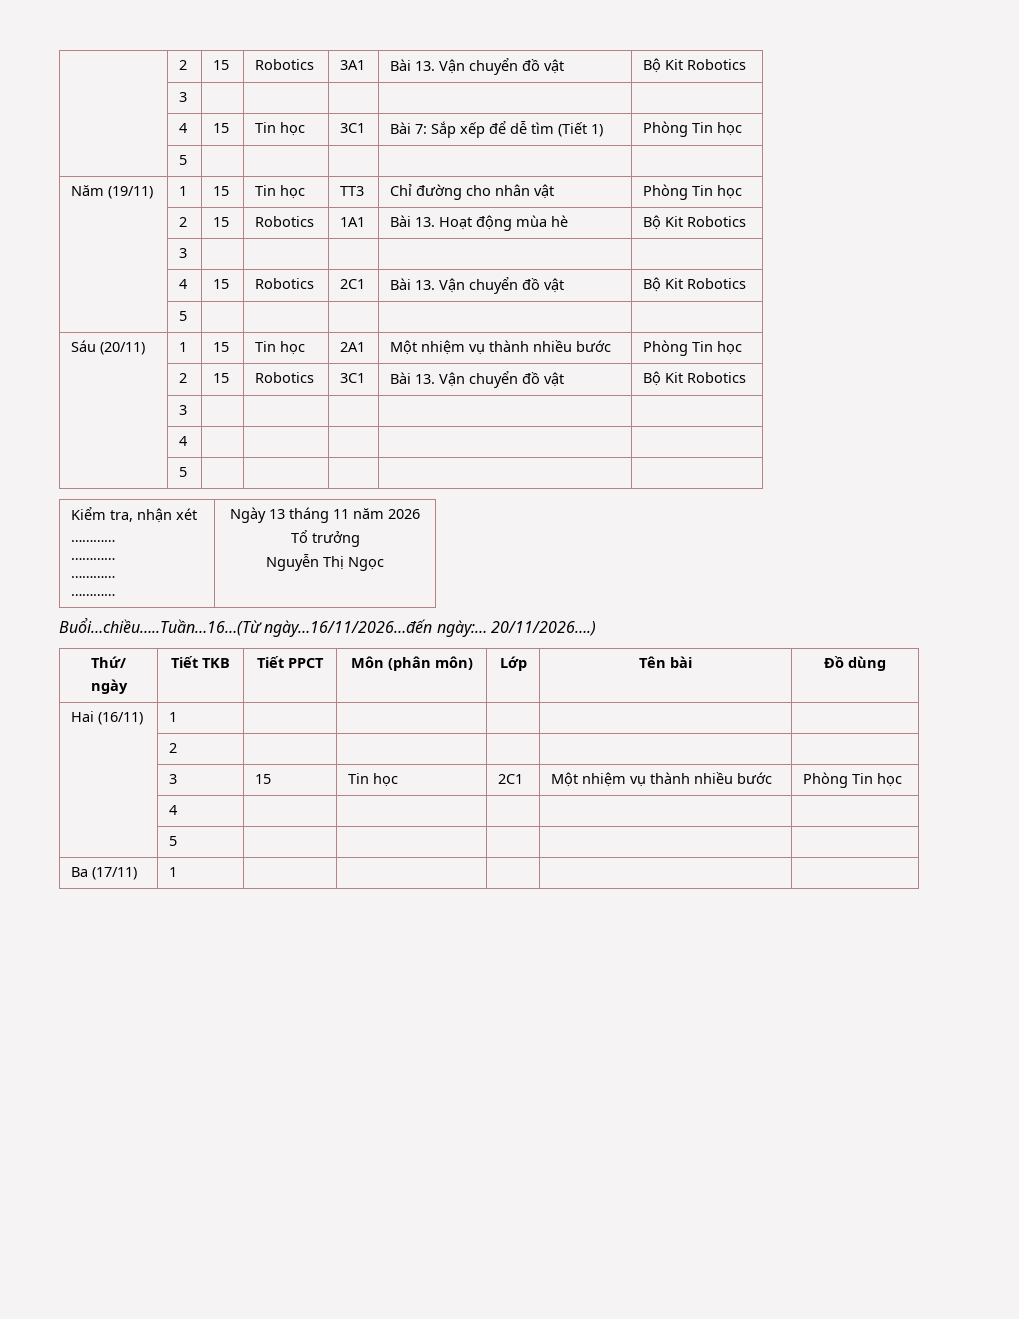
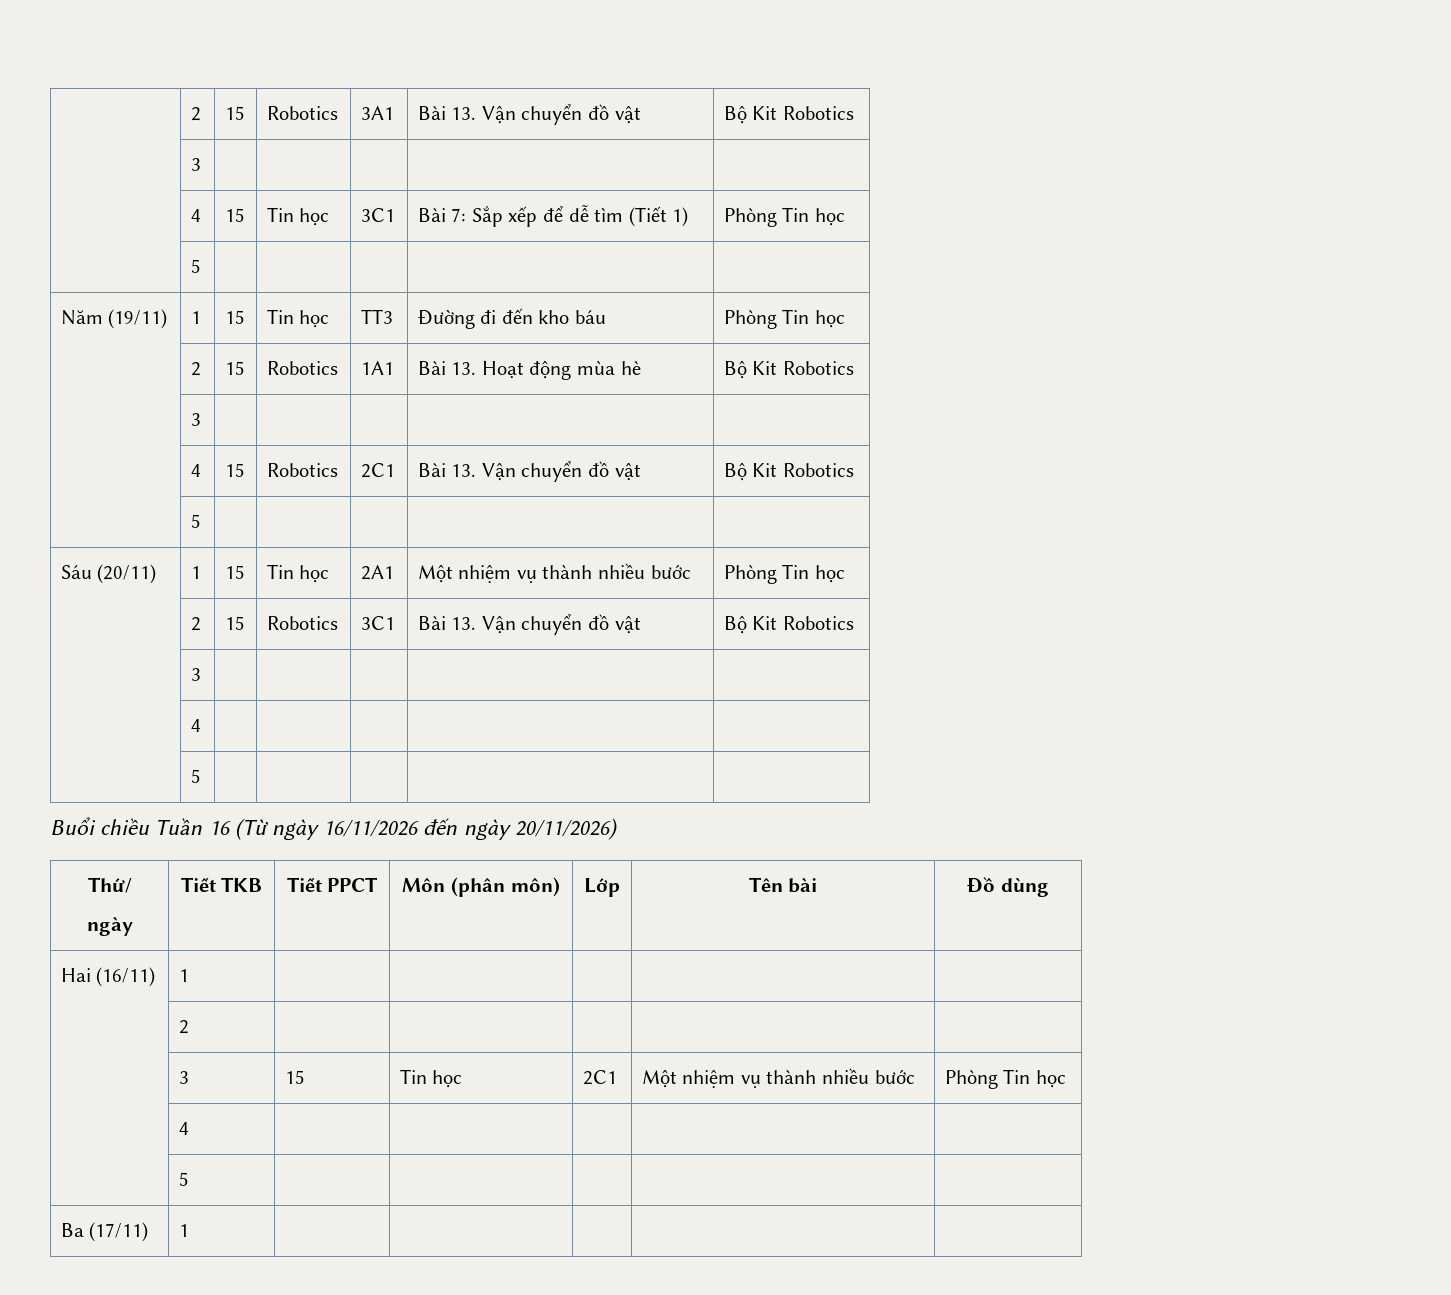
[390,184,555,200] Chỉ đường cho nhân vật -> [417,308,606,329] Đường đi đến kho báu
[71,507,198,523] [71,540,116,542] [71,558,116,560] [71,576,116,578] [71,594,116,596] [230,507,420,523] [290,530,360,547] [266,554,384,571] [59,617,596,637] // Kiểm tra, nhận xét // ………… // ………… // ………… // ………… | Ngày 13 tháng 11 năm 2026 // Tổ trưởng // Nguyễn Thị Ngọc // Buổi…chiều…..Tuần…16…(Từ ngày…16/11/2026…đến ngày:… 20/11/2026….) -> [50,817,618,840] // Buổi chiều Tuần 16 (Từ ngày 16/11/2026 đến ngày 20/11/2026)

